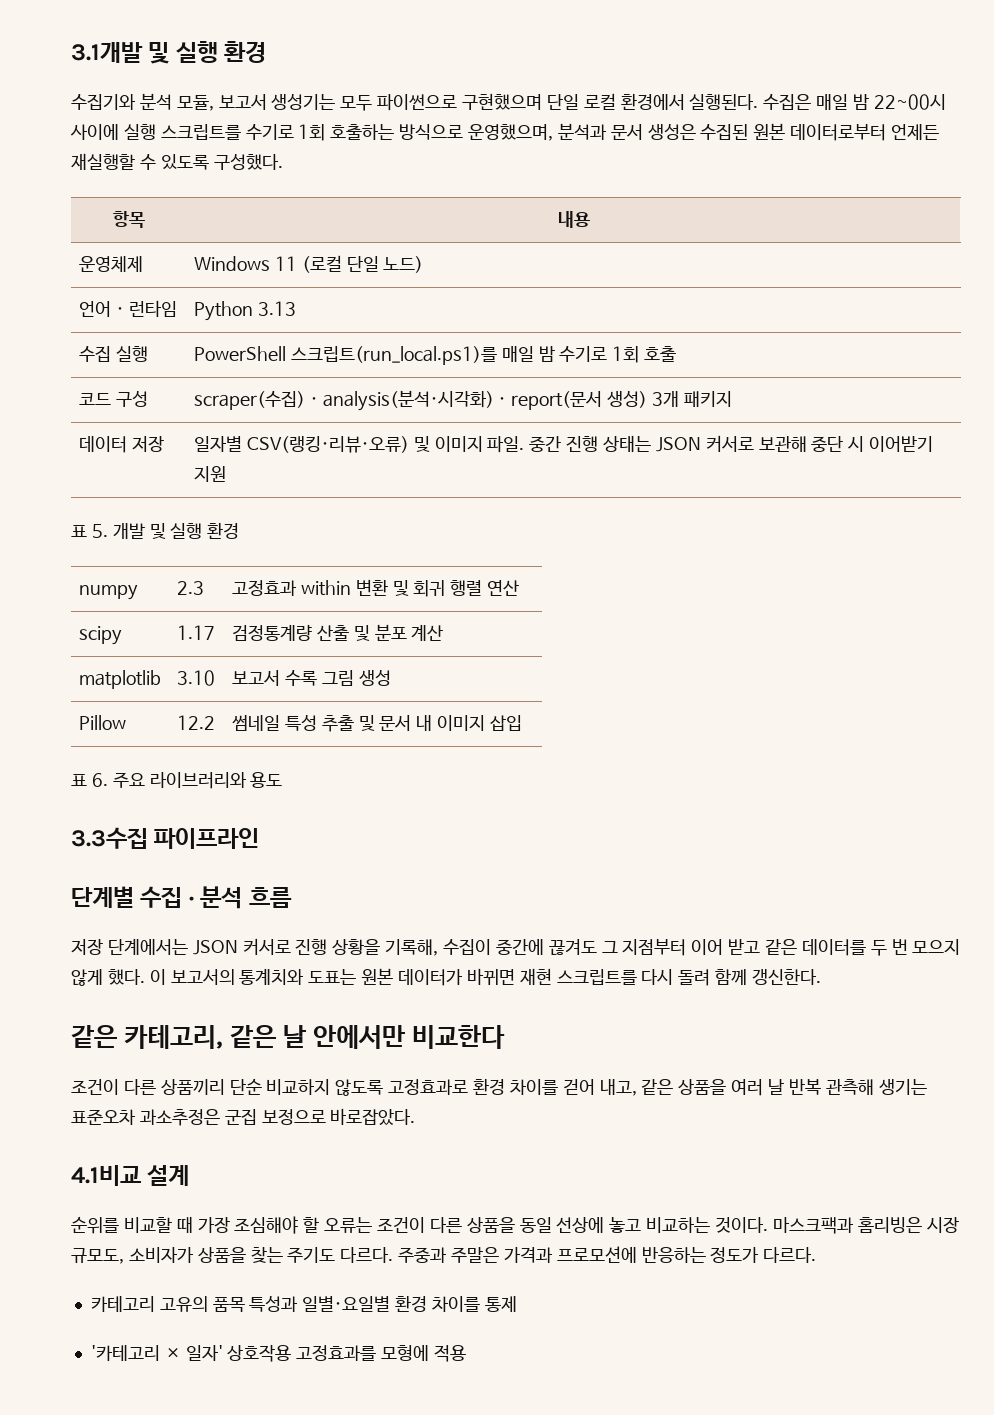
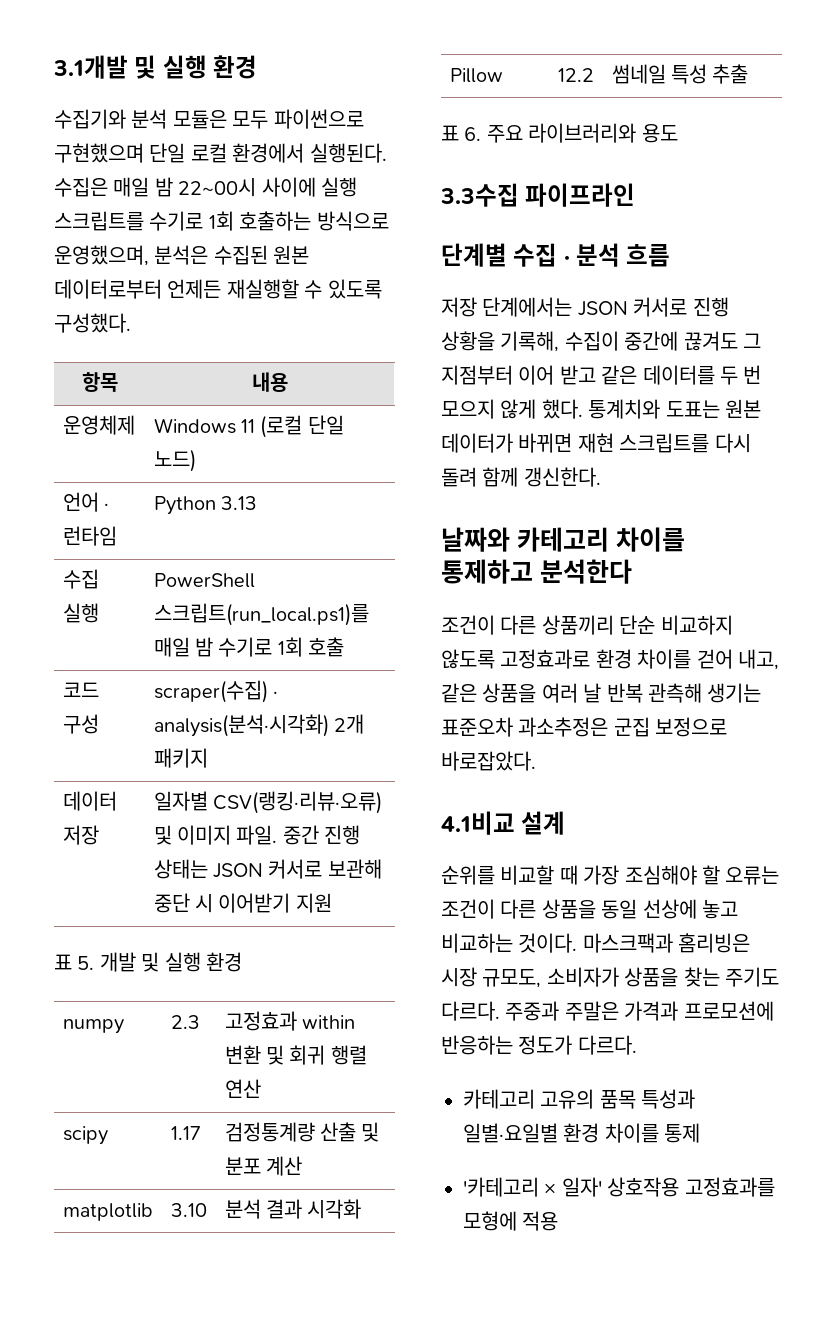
[176,94,336,111] 모듈, 보고서 생성기는 -> [172,110,227,129] 모듈은
[557,123,696,140] 분석과 문서 생성은 -> [154,245,209,265] 분석은
[498,391,680,410] · report(문서 생성) 3개 -> [334,714,365,734] 2개
[231,670,391,686] 보고서 수록 그림 생성 -> [224,1199,362,1219] 분석 결과 시각화
[358,715,522,731] 및 문서 내 이미지 삽입 -> (749, 74) none
[149,969,235,985] 이 보고서의 -> (583, 409) none
[71,1025,506,1049] 같은 카테고리, 같은 날 안에서만 비교한다 -> [441,527,685,552] [441,559,632,584] 날짜와 카테고리 차이를 통제하고 분석한다

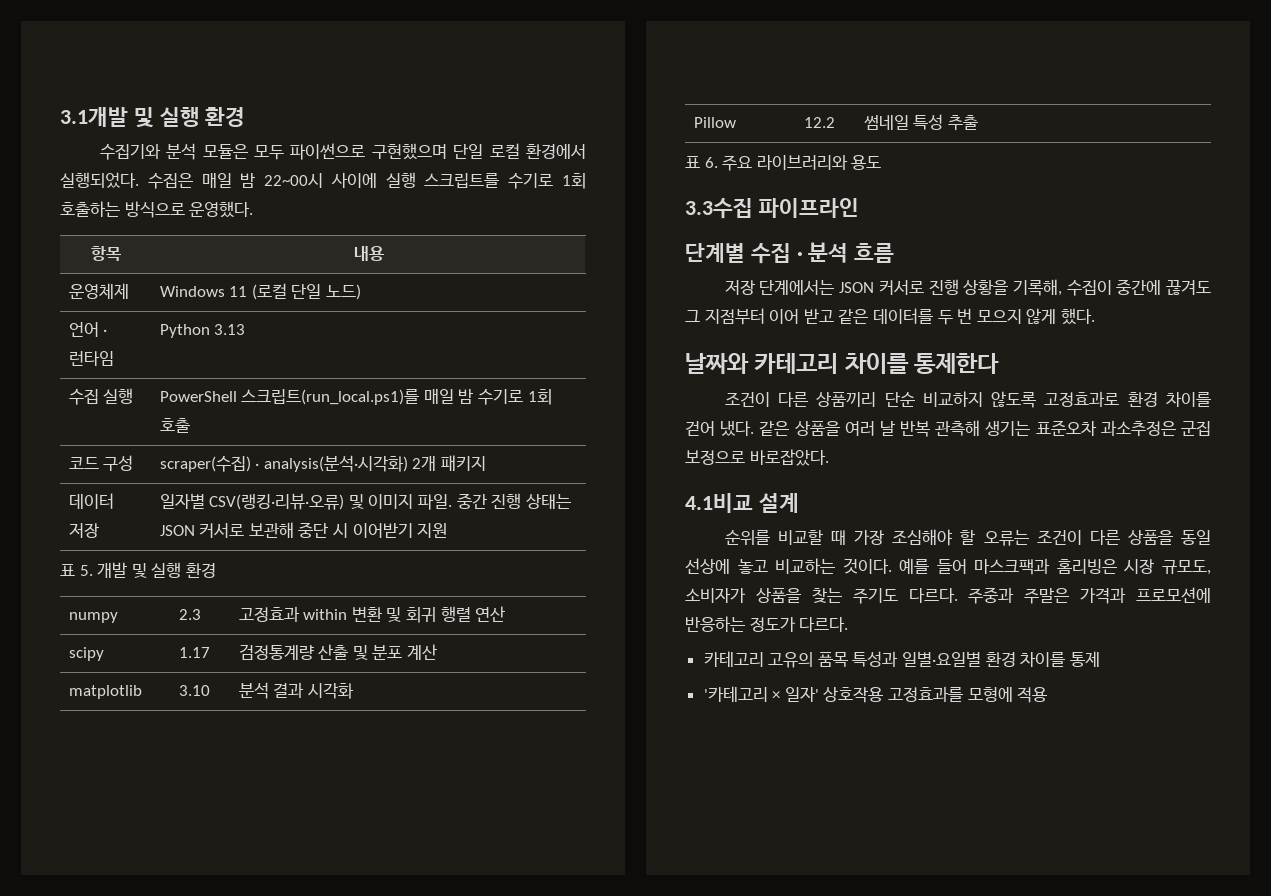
[309,143,387,163] 실행된다. -> [60,172,139,188] 실행되었다.
[54,245,310,266] [54,279,382,299] [54,313,131,333] 운영했으며, 분석은 수집된 원본 데이터로부터 언제든 재실행할 수 있도록 구성했다. -> [189,201,254,218] 운영했다.
[588,399,761,419] [441,433,751,453] [441,467,601,487] 통계치와 도표는 원본 데이터가 바뀌면 재현 스크립트를 다시 돌려 함께 갱신한다. -> (1095, 316) none
[441,559,632,584] 통제하고 분석한다 -> [914,353,1000,374] 통제한다
[738,649,779,670] 내고, -> [720,421,755,436] 냈다.
(578, 943) none -> [899,558,967,574] 예를 들어

